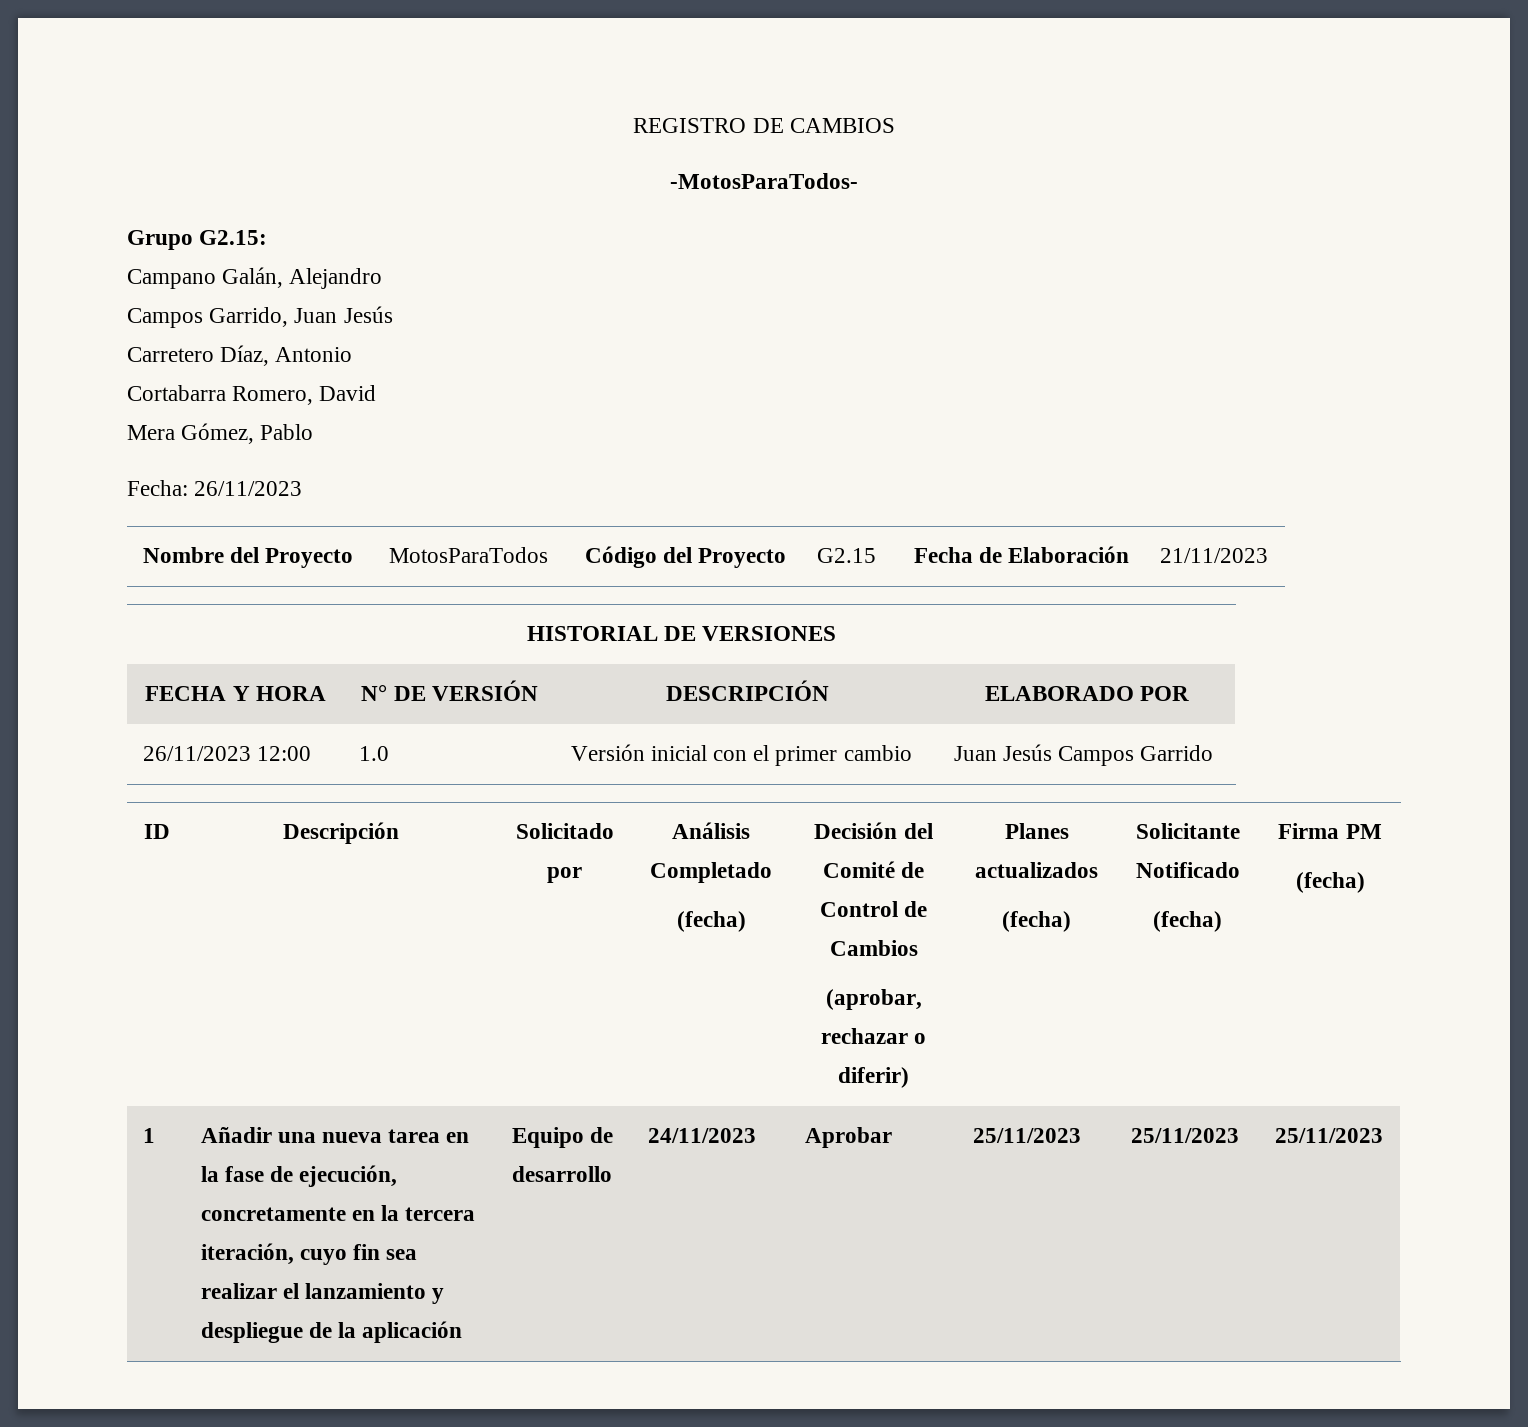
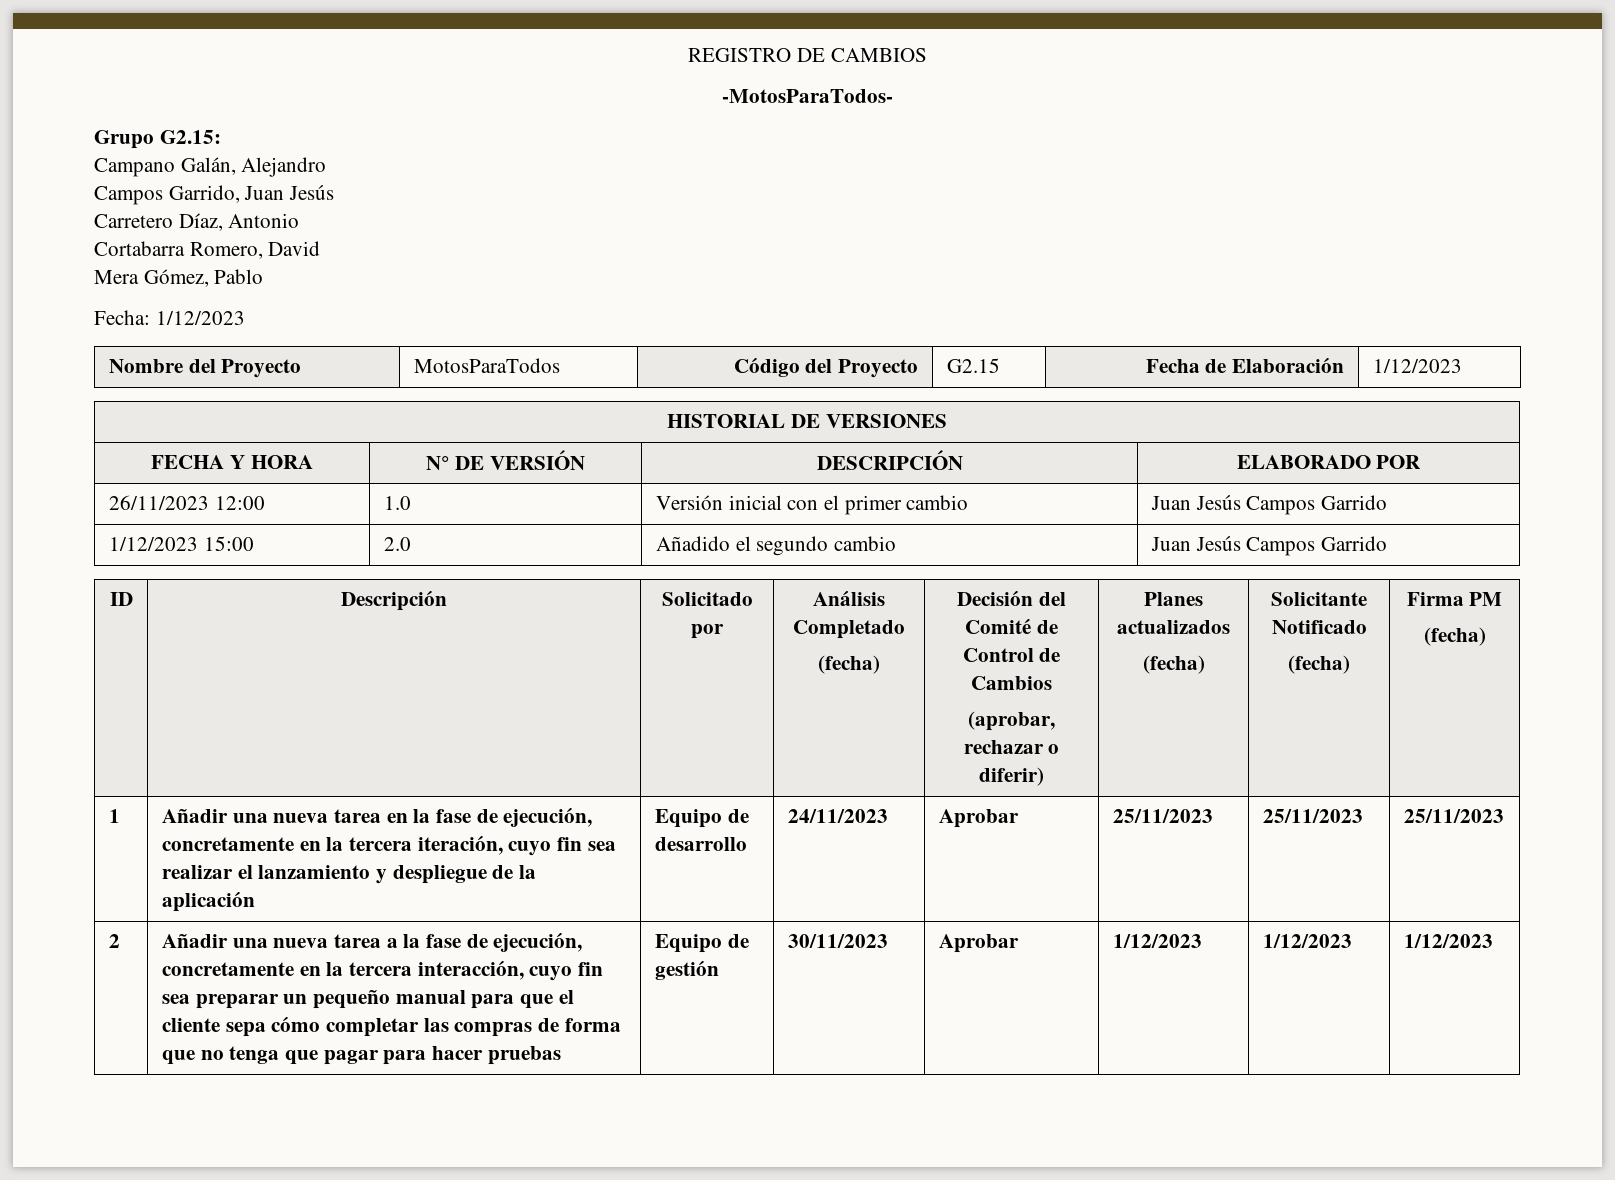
[194,481,303,496] 26/11/2023 -> [155,311,245,325] 1/12/2023
[1159,548,1268,563] 21/11/2023 -> [1372,359,1462,373] 1/12/2023
(1214, 753) none -> [108,536,254,551] [383,537,411,551] [655,536,896,556] [1150,536,1387,556] // 1/12/2023 15:00 | 2.0 | Añadido el segundo cambio | Juan Jesús Campos Garrido
(1383, 1135) none -> [108,934,120,948] [161,932,583,952] [161,960,603,981] [161,990,574,1009] [161,1016,621,1037] [161,1046,561,1065] [654,934,749,953] [654,960,719,980] [787,934,888,948] [938,934,1019,953] [1112,934,1202,948] [1262,934,1352,948] [1403,934,1493,948] // 2 | Añadir una nueva tarea a la fase de ejecución, concretamente en la tercera interacción, cuyo fin sea preparar un pequeño manual para que el cliente sepa cómo completar las compras de forma que no tenga que pagar para hacer pruebas | Equipo de gestión | 30/11/2023 | Aprobar | 1/12/2023 | 1/12/2023 | 1/12/2023

